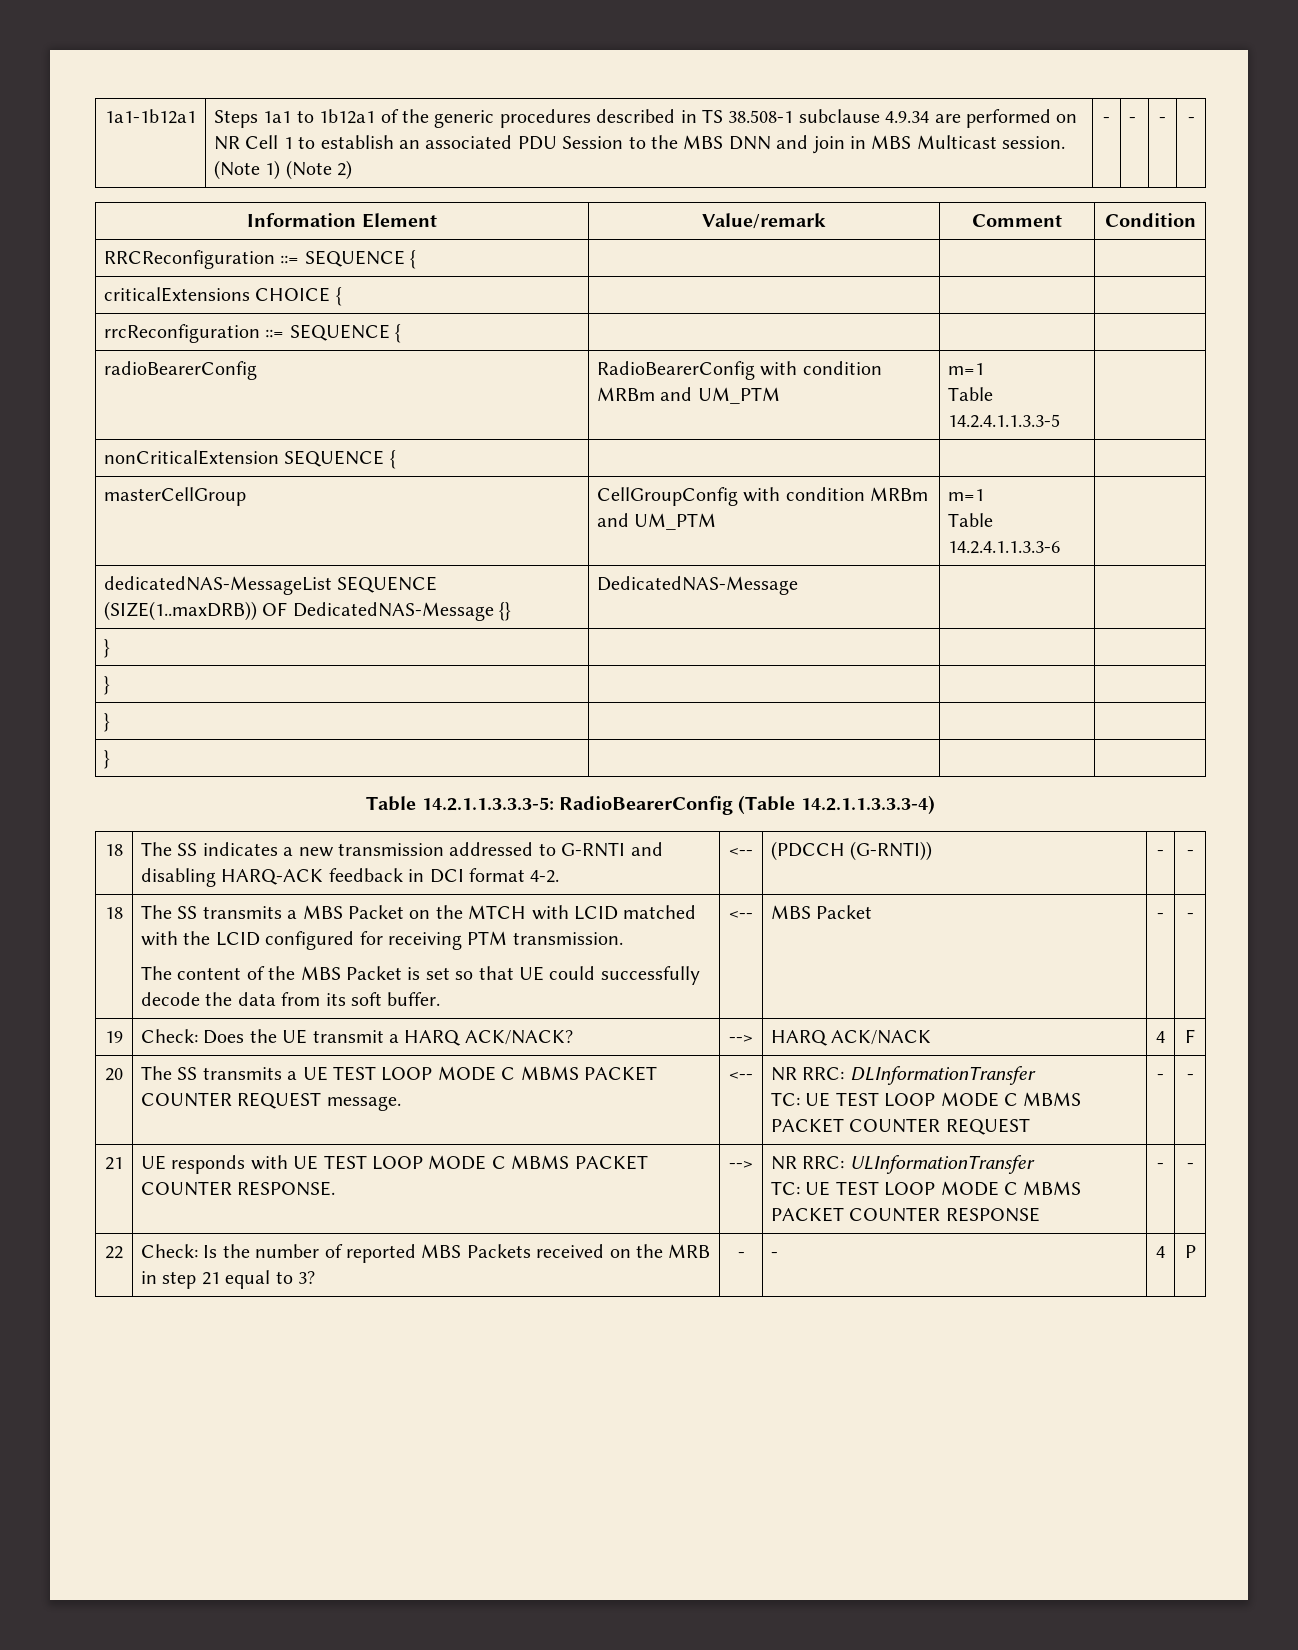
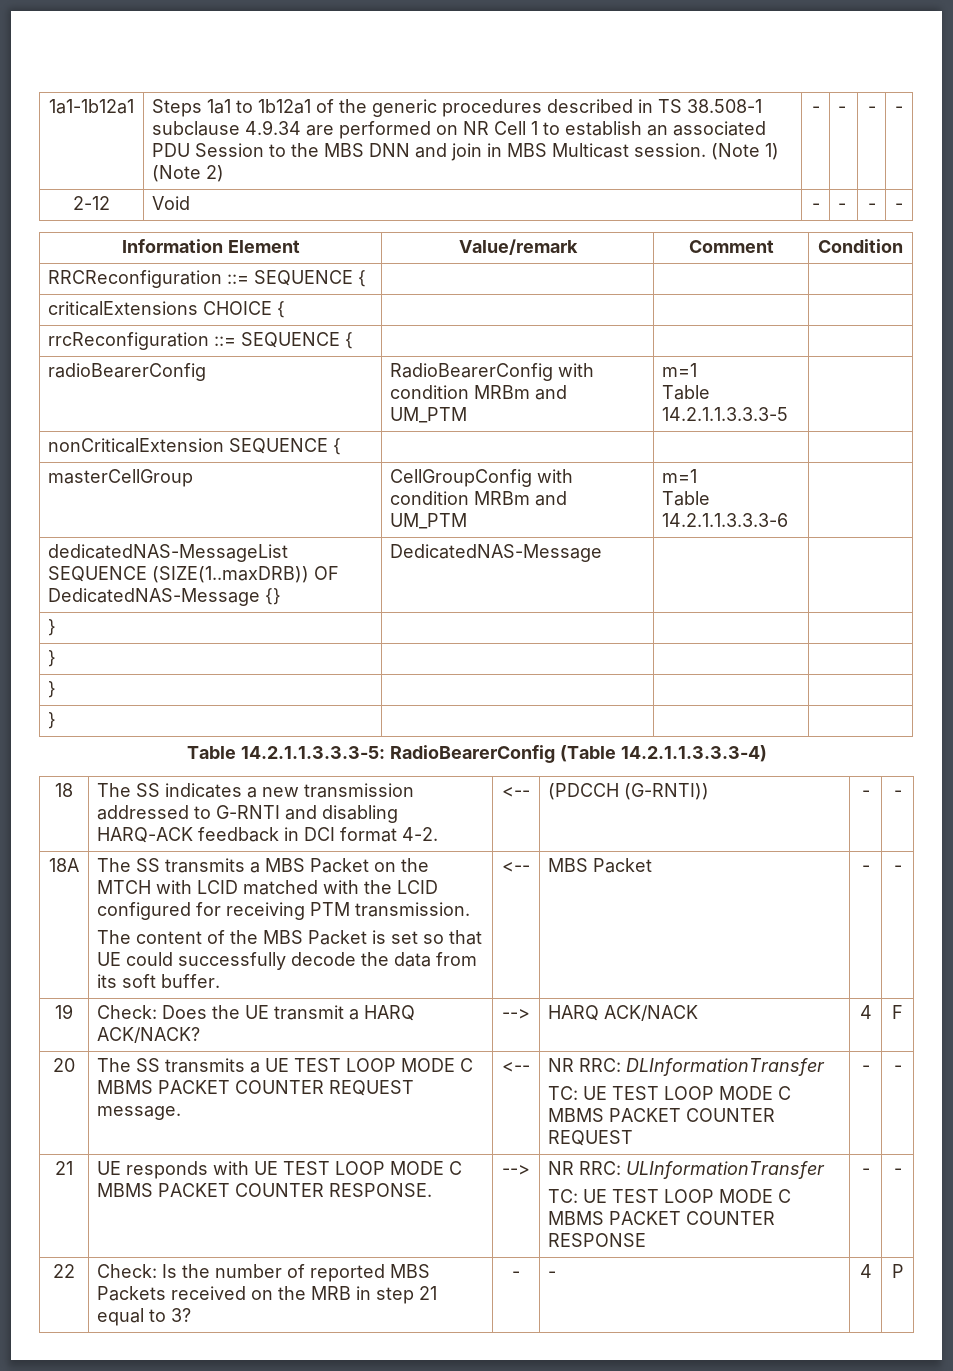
(1195, 120) none -> [73,196,110,210] [152,196,191,210] [811,203,820,210] [838,203,847,210] [867,203,876,210] [895,203,903,210] // 2-12 | Void | - | - | - | -
[948,414,1061,428] 14.2.4.1.1.3.3-5 -> [662,407,789,421] 14.2.1.1.3.3.3-5
[948,541,1061,554] 14.2.4.1.1.3.3-6 -> [662,513,789,527] 14.2.1.1.3.3.3-6
[105,907,123,919] 18 -> [49,858,79,872] 18A

